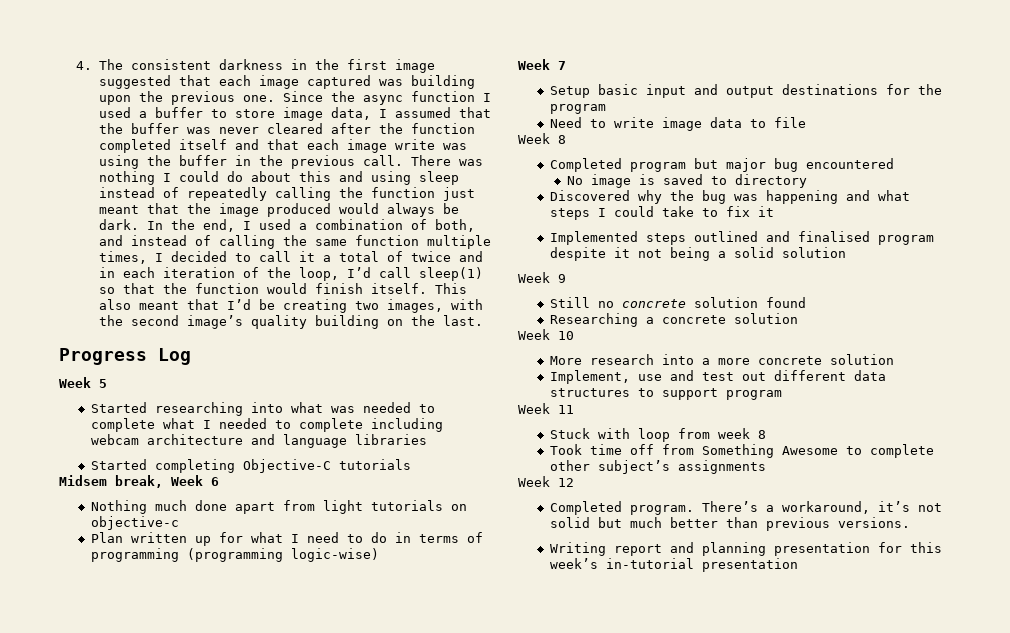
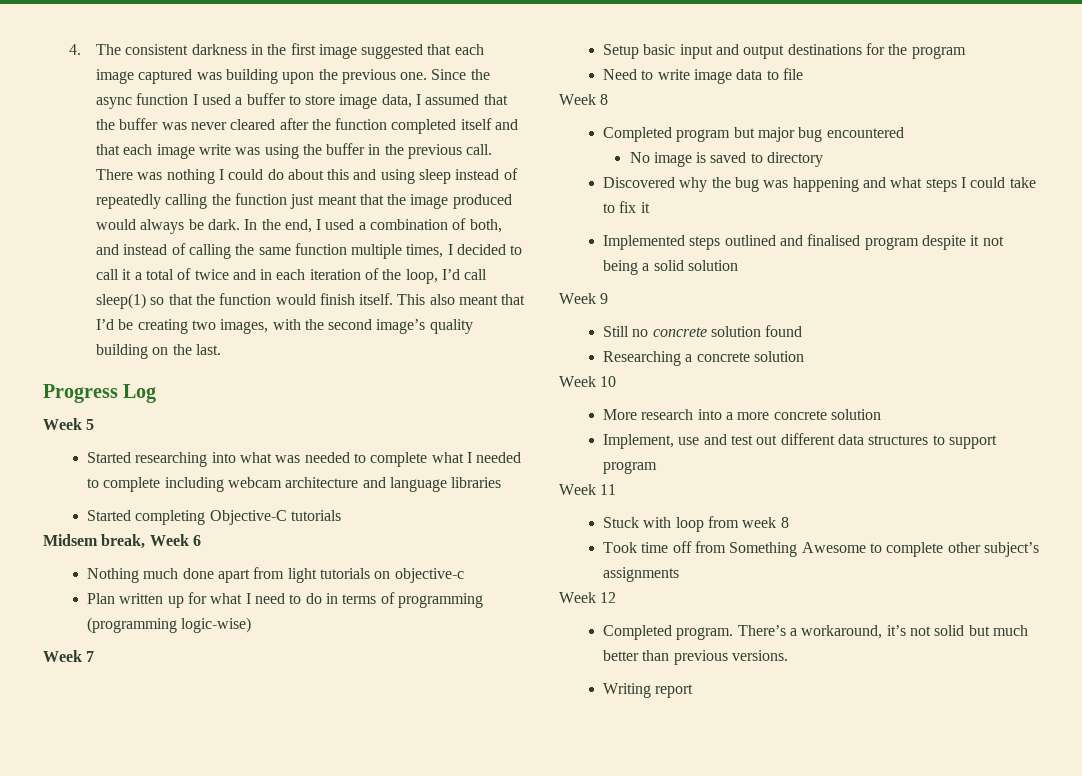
[669,542,942,556] [549,558,798,572] and planning presentation for this week’s in-tutorial presentation -> (694, 691) none

